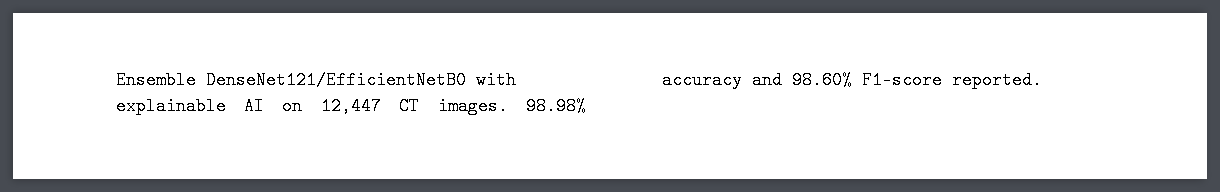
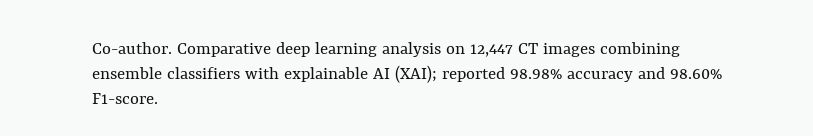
[115,71,516,89] [115,97,508,115] Ensemble DenseNet121/EfficientNetB0 with explainable AI on 12,447 CT images. -> [91,42,680,57] [91,65,505,83] Co-author. Comparative deep learning analysis on 12,447 CT images combining ensemble classifiers with explainable AI (XAI); reported
[861,71,1042,89] F1-score reported. -> [91,93,158,104] F1-score.

